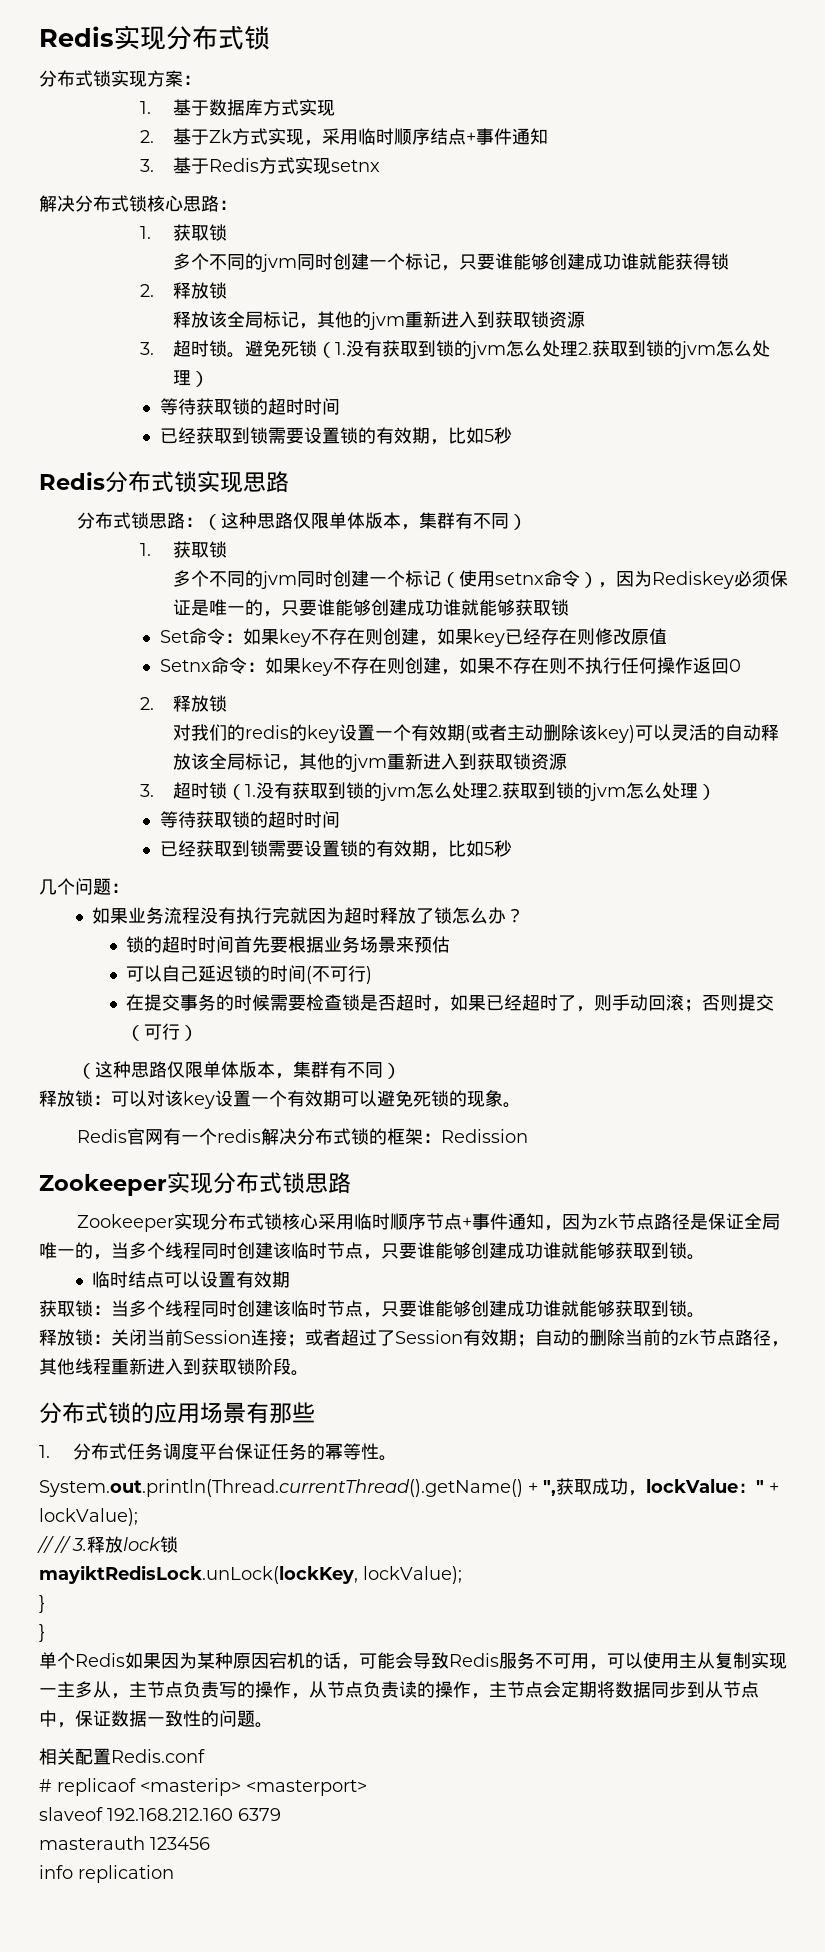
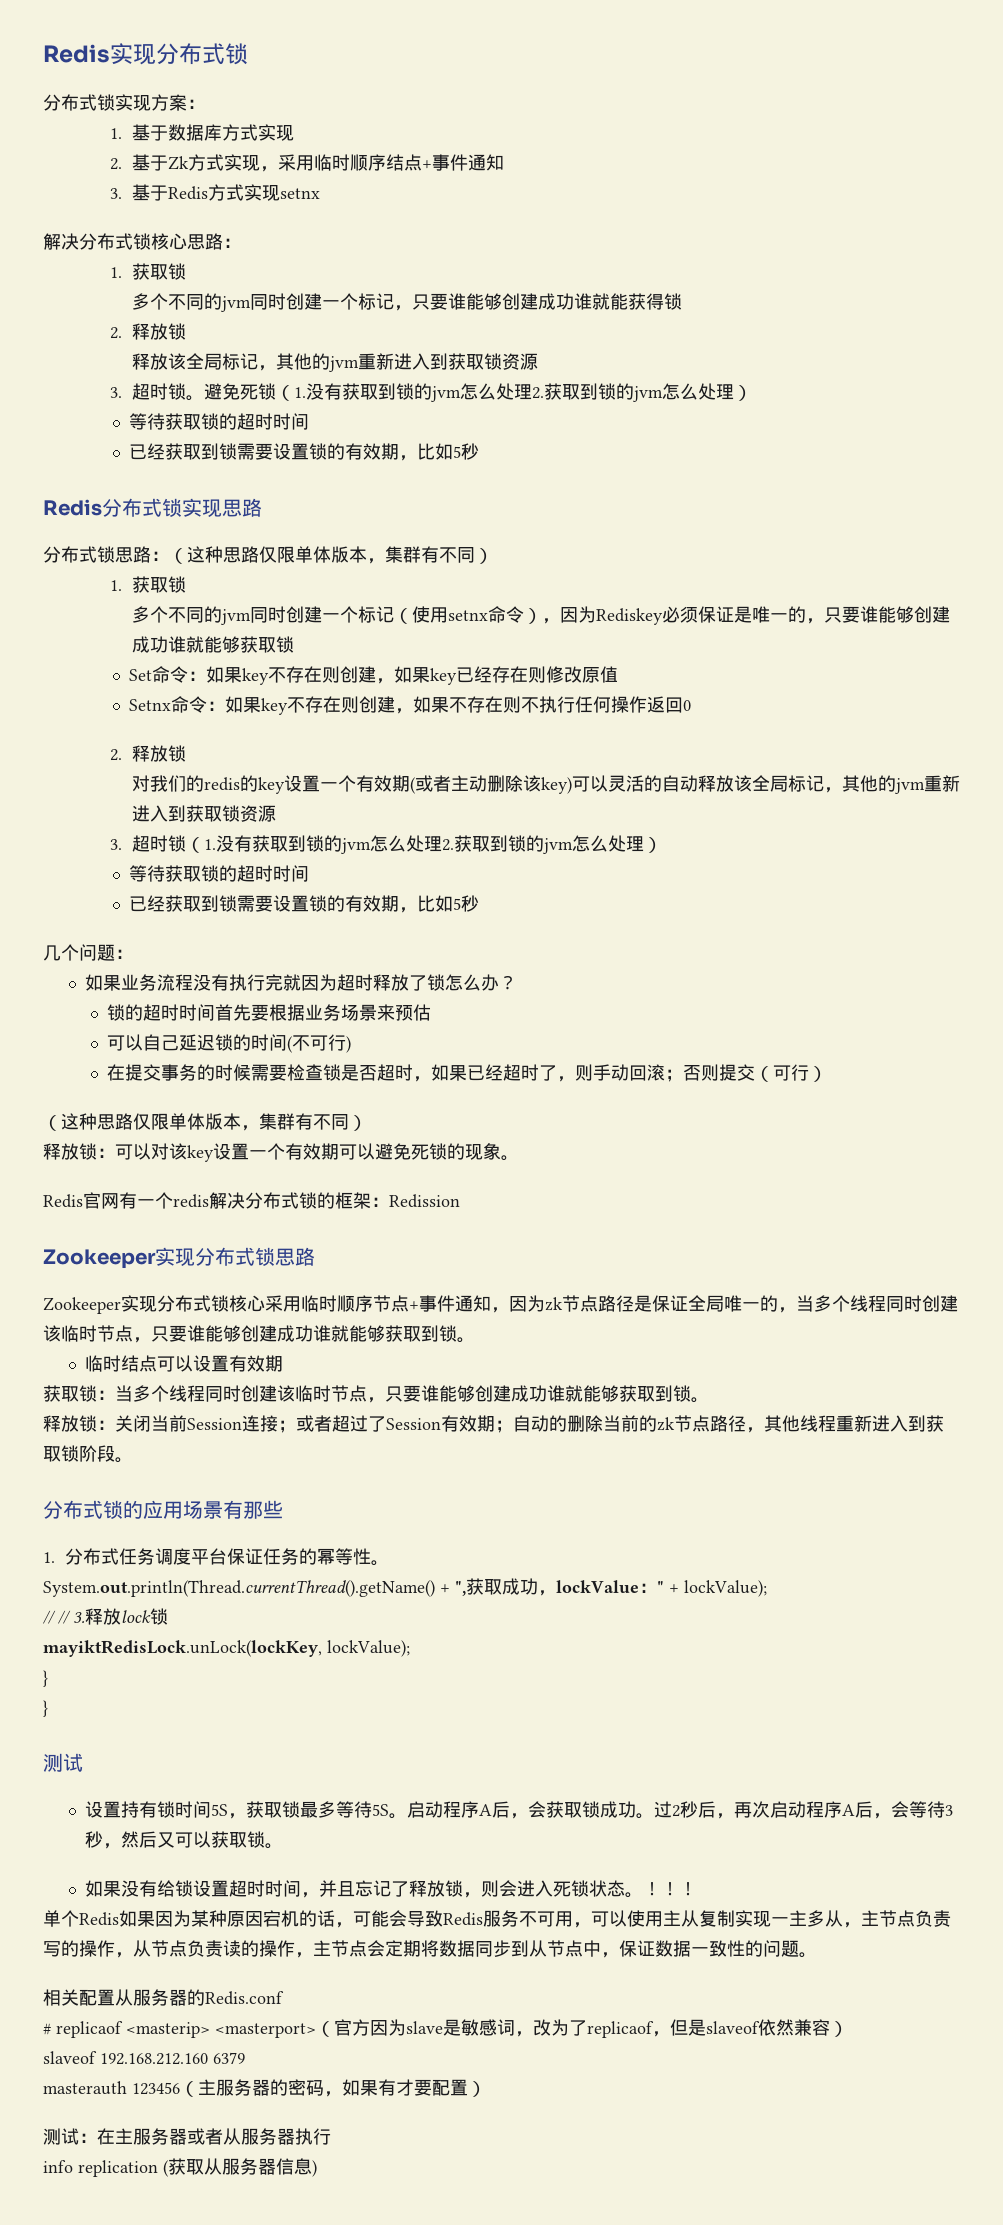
(45, 1633) none -> [43,1753,83,1772] [85,1801,954,1819] [85,1831,284,1849] [85,1880,698,1898] // 测试 // 设置持有锁时间5S，获取锁最多等待5S。启动程序A后，会获取锁成功。过2秒后，再次启动程序A后，会等待3秒，然后又可以获取锁。 // 如果没有给锁设置超时时间，并且忘记了释放锁，则会进入死锁状态。！！！
(111, 1756) none -> [115,1989,205,2006] 从服务器的
(367, 1787) none -> [316,2019,848,2038] （官方因为slave是敏感词，改为了replicaof，但是slaveof依然兼容）
[39,1865,174,1883] // info replication -> [180,2079,486,2097] [43,2128,331,2145] [43,2158,317,2177] （主服务器的密码，如果有才要配置） // 测试：在主服务器或者从服务器执行 // info replication (获取从服务器信息)

